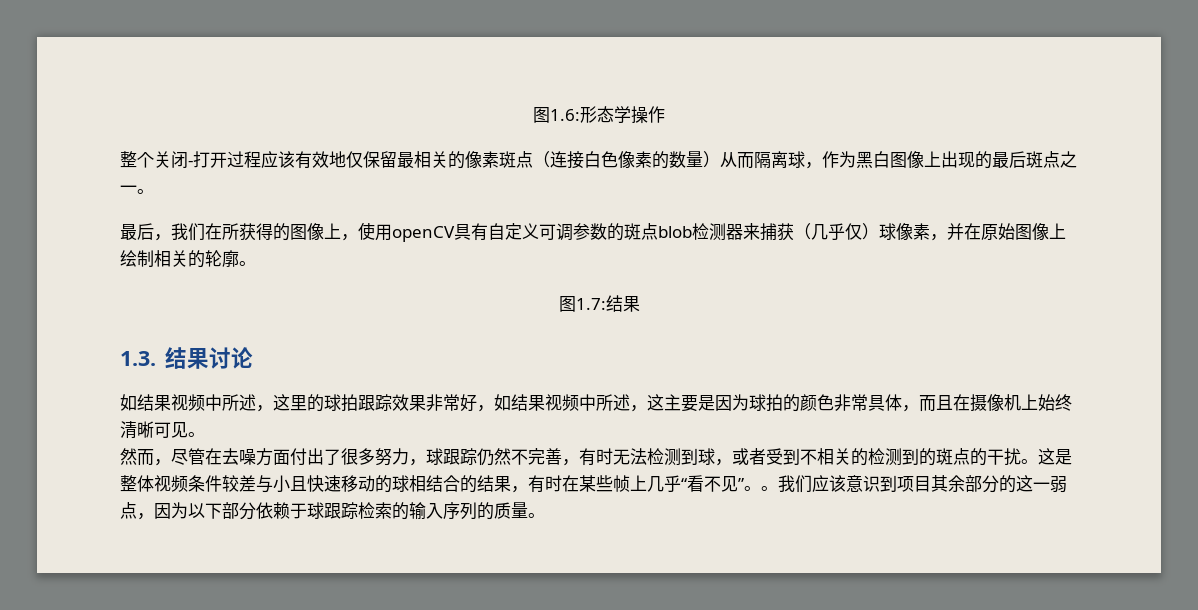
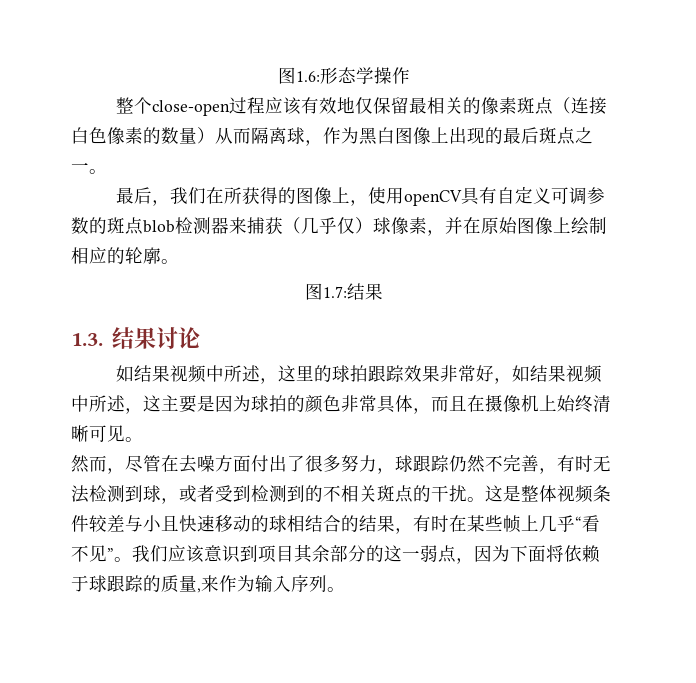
[154,151,227,169] 关闭-打开 -> [152,100,231,116] close-open
[171,250,188,267] 关 -> [89,247,107,264] 应
[800,448,868,466] 不相关的 -> (251, 493) none
(936, 457) none -> [323,485,377,502] 不相关
[761,486,778,491] 。 -> (132, 559) none
[188,502,256,520] 以下部分 -> [510,545,564,562] 下面将
[358,502,409,520] 检索的 -> [143,575,255,593] 的质量,来作为
[477,502,528,520] 的质量 -> (327, 583) none

